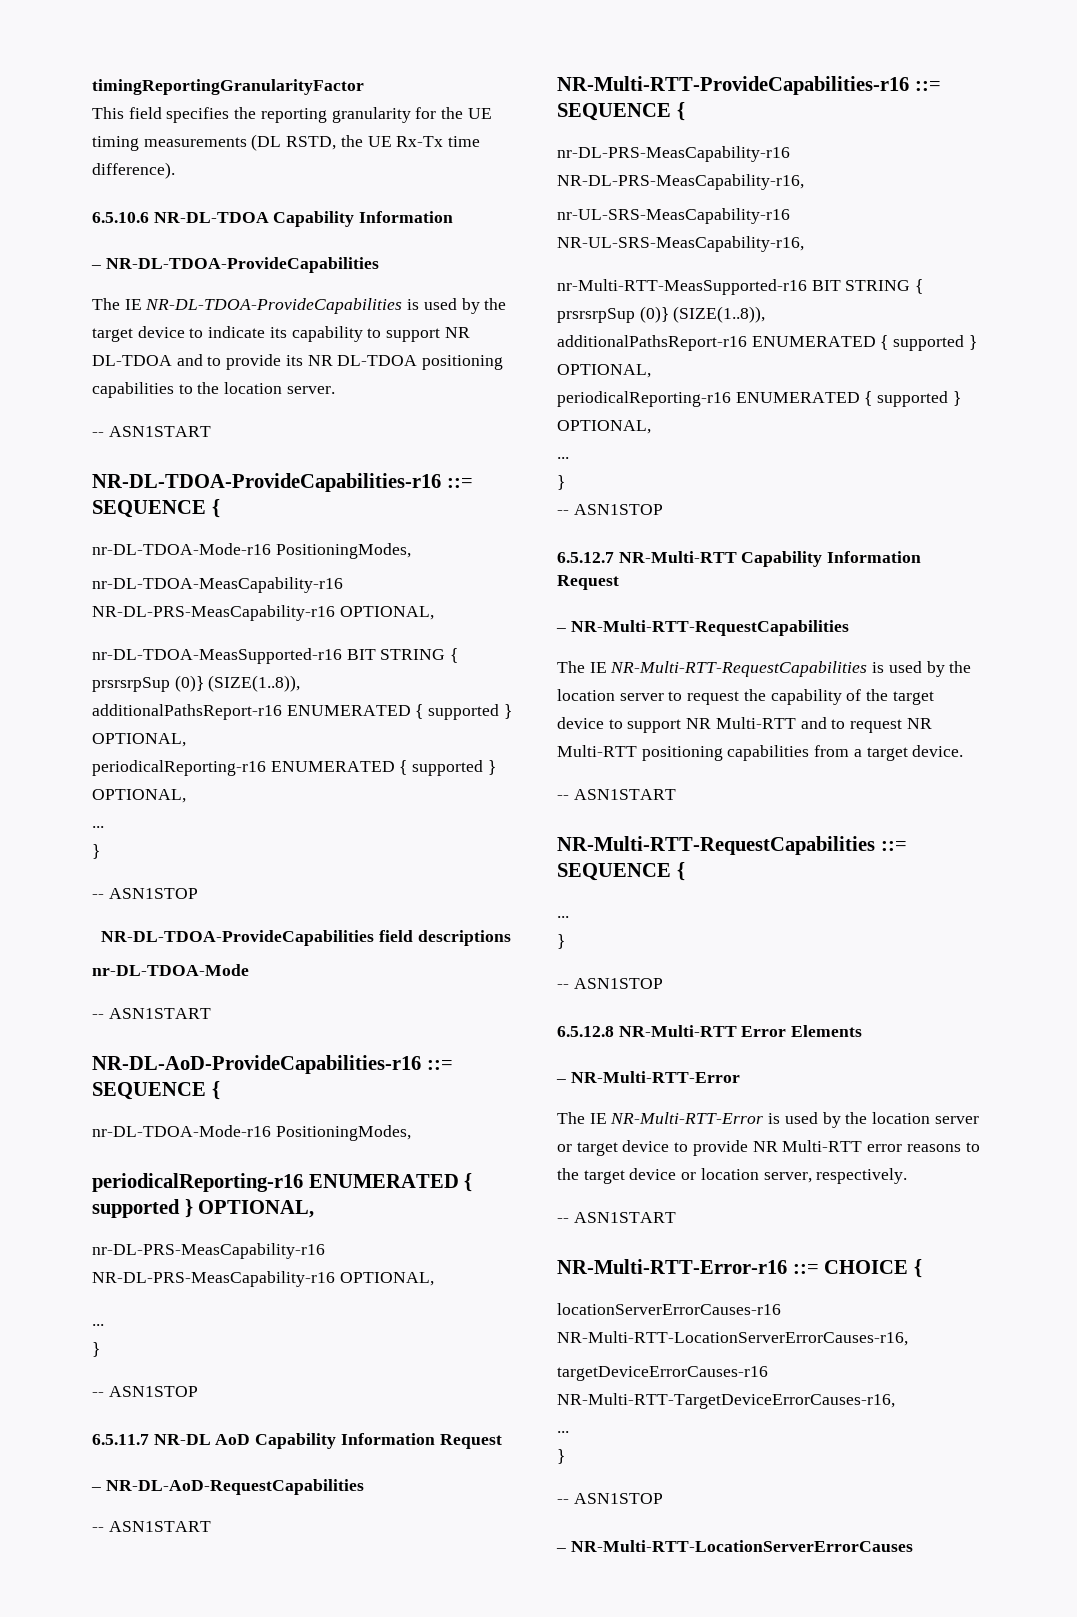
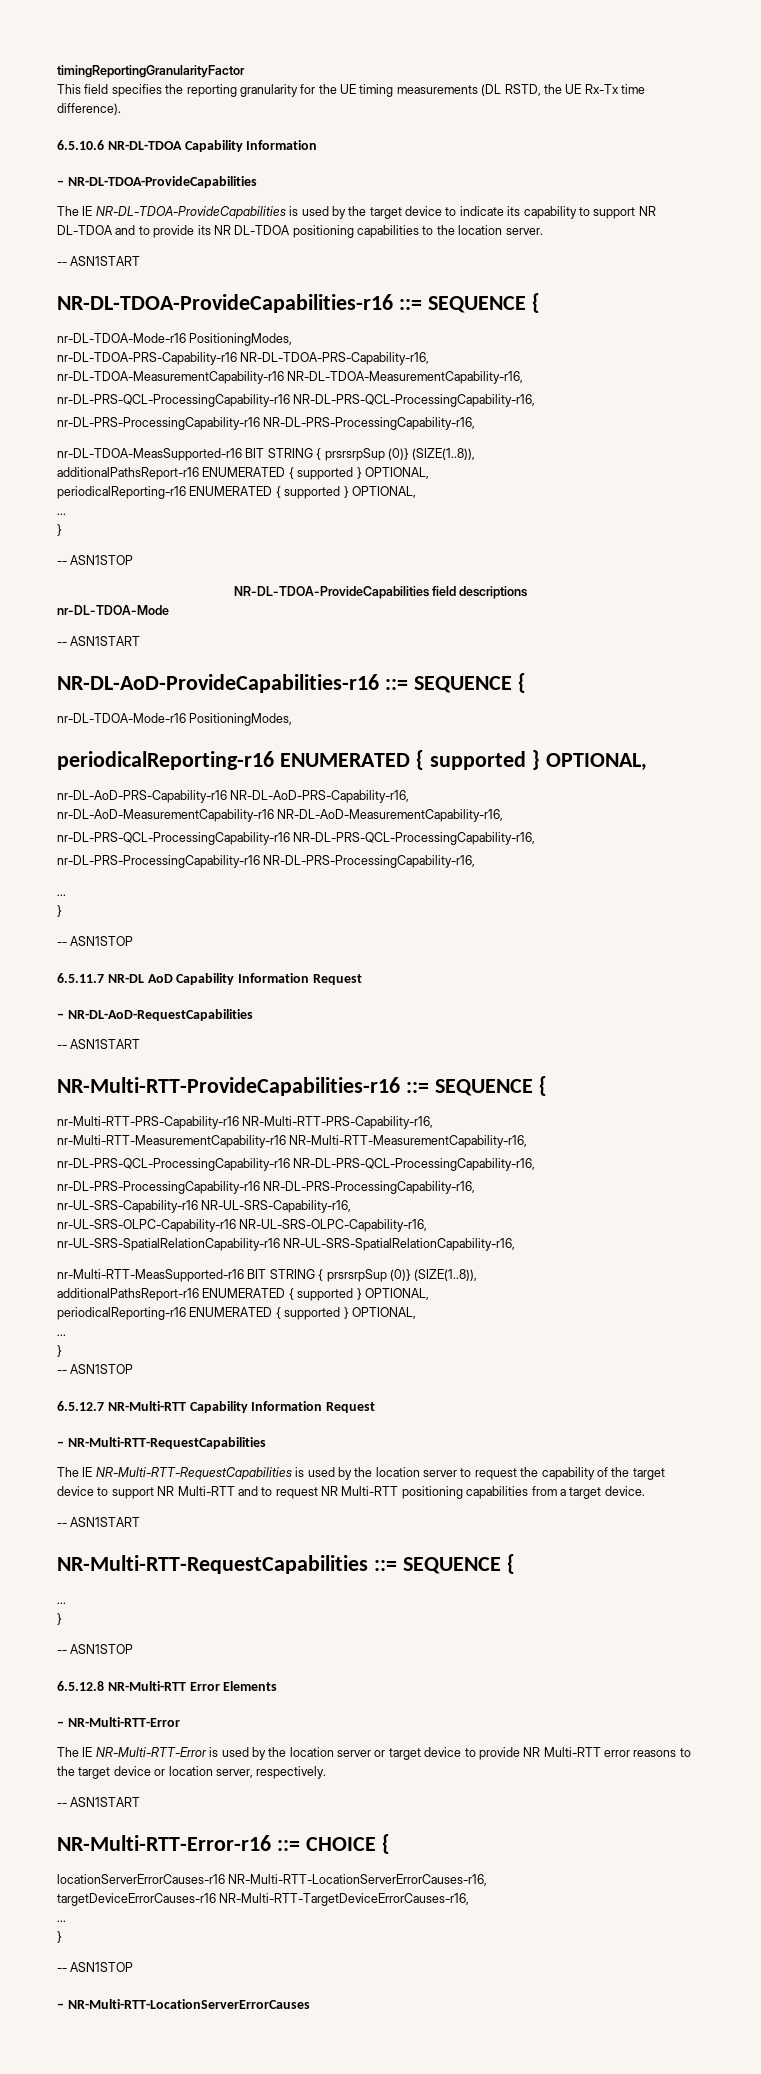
[92,577,343,593] [92,605,434,621] nr-DL-TDOA-MeasCapability-r16 NR-DL-PRS-MeasCapability-r16 OPTIONAL, -> [57,352,430,365] [57,371,524,384] [57,394,536,407] [57,417,476,430] nr-DL-TDOA-PRS-Capability-r16 NR-DL-TDOA-PRS-Capability-r16, // nr-DL-TDOA-MeasurementCapability-r16 NR-DL-TDOA-MeasurementCapability-r16, // nr-DL-PRS-QCL-ProcessingCapability-r16 NR-DL-PRS-QCL-ProcessingCapability-r16, // nr-DL-PRS-ProcessingCapability-r16 NR-DL-PRS-ProcessingCapability-r16,
[92,1243,325,1259] [92,1271,434,1287] nr-DL-PRS-MeasCapability-r16 NR-DL-PRS-MeasCapability-r16 OPTIONAL, -> [57,790,410,803] [57,809,504,822] [57,832,536,845] [57,855,476,868] nr-DL-AoD-PRS-Capability-r16 NR-DL-AoD-PRS-Capability-r16, // nr-DL-AoD-MeasurementCapability-r16 NR-DL-AoD-MeasurementCapability-r16, // nr-DL-PRS-QCL-ProcessingCapability-r16 NR-DL-PRS-QCL-ProcessingCapability-r16, // nr-DL-PRS-ProcessingCapability-r16 NR-DL-PRS-ProcessingCapability-r16,
[557,146,790,162] [557,174,804,190] [557,208,790,224] [557,236,804,252] nr-DL-PRS-MeasCapability-r16 NR-DL-PRS-MeasCapability-r16, // nr-UL-SRS-MeasCapability-r16 NR-UL-SRS-MeasCapability-r16, -> [57,1116,434,1129] [57,1135,528,1148] [57,1158,536,1171] [57,1181,476,1194] [57,1200,352,1213] [57,1219,428,1232] [57,1238,516,1251] nr-Multi-RTT-PRS-Capability-r16 NR-Multi-RTT-PRS-Capability-r16, // nr-Multi-RTT-MeasurementCapability-r16 NR-Multi-RTT-MeasurementCapability-r16, // nr-DL-PRS-QCL-ProcessingCapability-r16 NR-DL-PRS-QCL-ProcessingCapability-r16, // nr-DL-PRS-ProcessingCapability-r16 NR-DL-PRS-ProcessingCapability-r16, // nr-UL-SRS-Capability-r16 NR-UL-SRS-Capability-r16, // nr-UL-SRS-OLPC-Capability-r16 NR-UL-SRS-OLPC-Capability-r16, // nr-UL-SRS-SpatialRelationCapability-r16 NR-UL-SRS-SpatialRelationCapability-r16,

